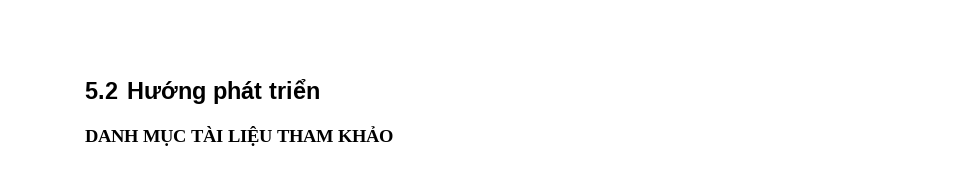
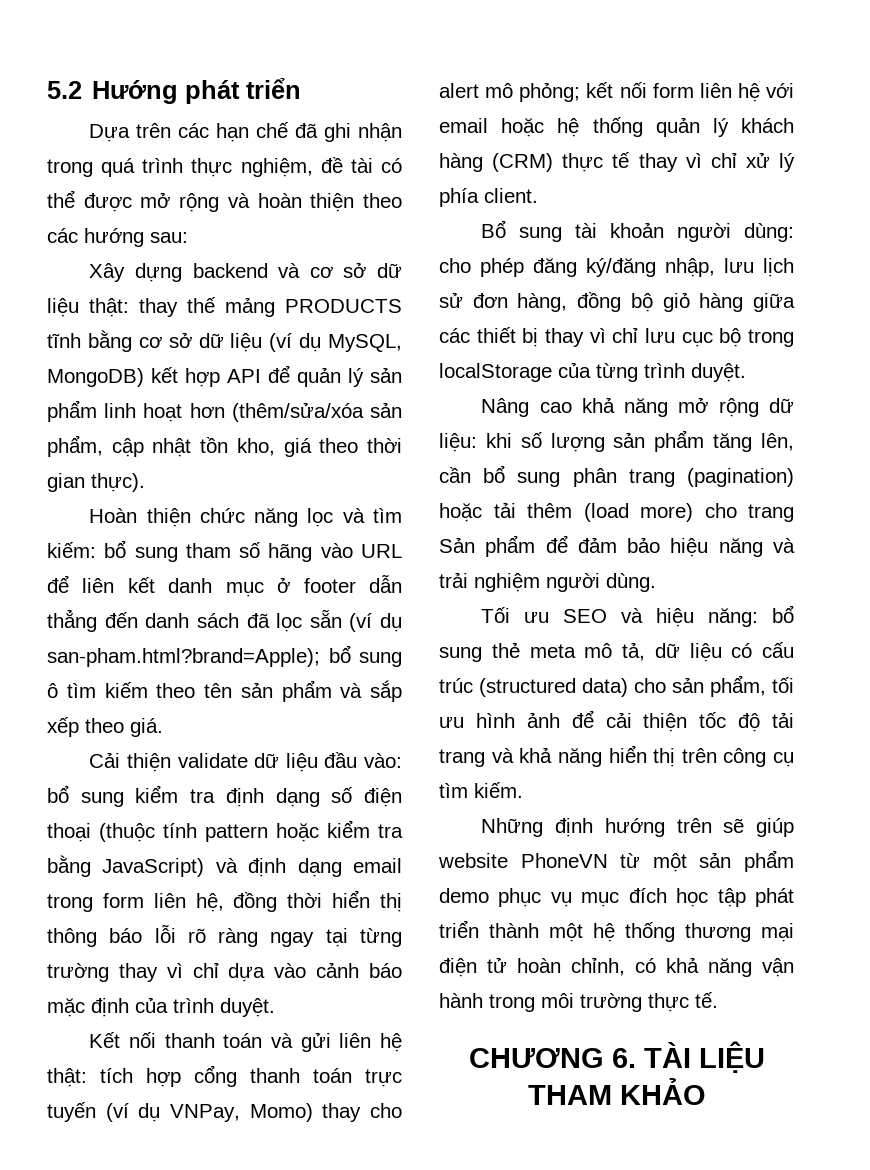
[85,130,186,146] DANH MỤC -> [89,122,402,142] [47,157,403,177] [47,190,403,212] [47,228,188,247] [89,262,402,282] [47,297,402,317] [47,330,402,352] [47,365,402,387] [47,400,402,422] [47,435,403,457] [47,473,145,492] [89,508,403,527] [47,540,402,562] [47,575,402,597] [47,609,402,632] [47,645,402,667] [47,680,402,702] [47,717,163,737] [89,752,402,772] [47,785,403,807] [47,820,403,842] [47,855,402,877] [47,890,402,912] [47,925,402,947] [47,962,402,982] [47,997,275,1017] [89,1032,403,1052] [47,1065,402,1087] [47,1102,402,1122] [439,82,794,102] [439,117,794,137] [439,152,795,172] [439,188,538,207] [481,220,794,242] [439,258,794,277] [439,292,795,312] [439,327,794,347] [439,362,746,382] [481,397,794,417] [439,430,794,452] [439,465,794,487] [439,502,794,522] [439,535,795,557] [439,572,656,592] [481,605,794,627] [439,642,794,662] [439,675,794,697] [439,710,794,732] [439,745,794,767] [439,782,523,798] [481,818,794,837] [438,850,794,872] [439,888,794,907] [439,920,794,942] [439,957,794,977] [439,992,718,1012] [468,1048,636,1068] Dựa trên các hạn chế đã ghi nhận trong quá trình thực nghiệm, đề tài có thể được mở rộng và hoàn thiện theo các hướng sau: // Xây dựng backend và cơ sở dữ liệu thật: thay thế mảng PRODUCTS tĩnh bằng cơ sở dữ liệu (ví dụ MySQL, MongoDB) kết hợp API để quản lý sản phẩm linh hoạt hơn (thêm/sửa/xóa sản phẩm, cập nhật tồn kho, giá theo thời gian thực). // Hoàn thiện chức năng lọc và tìm kiếm: bổ sung tham số hãng vào URL để liên kết danh mục ở footer dẫn thẳng đến danh sách đã lọc sẵn (ví dụ san-pham.html?brand=Apple); bổ sung ô tìm kiếm theo tên sản phẩm và sắp xếp theo giá. // Cải thiện validate dữ liệu đầu vào: bổ sung kiểm tra định dạng số điện thoại (thuộc tính pattern hoặc kiểm tra bằng JavaScript) và định dạng email trong form liên hệ, đồng thời hiển thị thông báo lỗi rõ ràng ngay tại từng trường thay vì chỉ dựa vào cảnh báo mặc định của trình duyệt. // Kết nối thanh toán và gửi liên hệ thật: tích hợp cổng thanh toán trực tuyến (ví dụ VNPay, Momo) thay cho alert mô phỏng; kết nối form liên hệ với email hoặc hệ thống quản lý khách hàng (CRM) thực tế thay vì chỉ xử lý phía client. // Bổ sung tài khoản người dùng: cho phép đăng ký/đăng nhập, lưu lịch sử đơn hàng, đồng bộ giỏ hàng giữa các thiết bị thay vì chỉ lưu cục bộ trong localStorage của từng trình duyệt. // Nâng cao khả năng mở rộng dữ liệu: khi số lượng sản phẩm tăng lên, cần bổ sung phân trang (pagination) hoặc tải thêm (load more) cho trang Sản phẩm để đảm bảo hiệu năng và trải nghiệm người dùng. // Tối ưu SEO và hiệu năng: bổ sung thẻ meta mô tả, dữ liệu có cấu trúc (structured data) cho sản phẩm, tối ưu hình ảnh để cải thiện tốc độ tải trang và khả năng hiển thị trên công cụ tìm kiếm. // Những định hướng trên sẽ giúp website PhoneVN từ một sản phẩm demo phục vụ mục đích học tập phát triển thành một hệ thống thương mại điện tử hoàn chỉnh, có khả năng vận hành trong môi trường thực tế. // CHƯƠNG 6.

